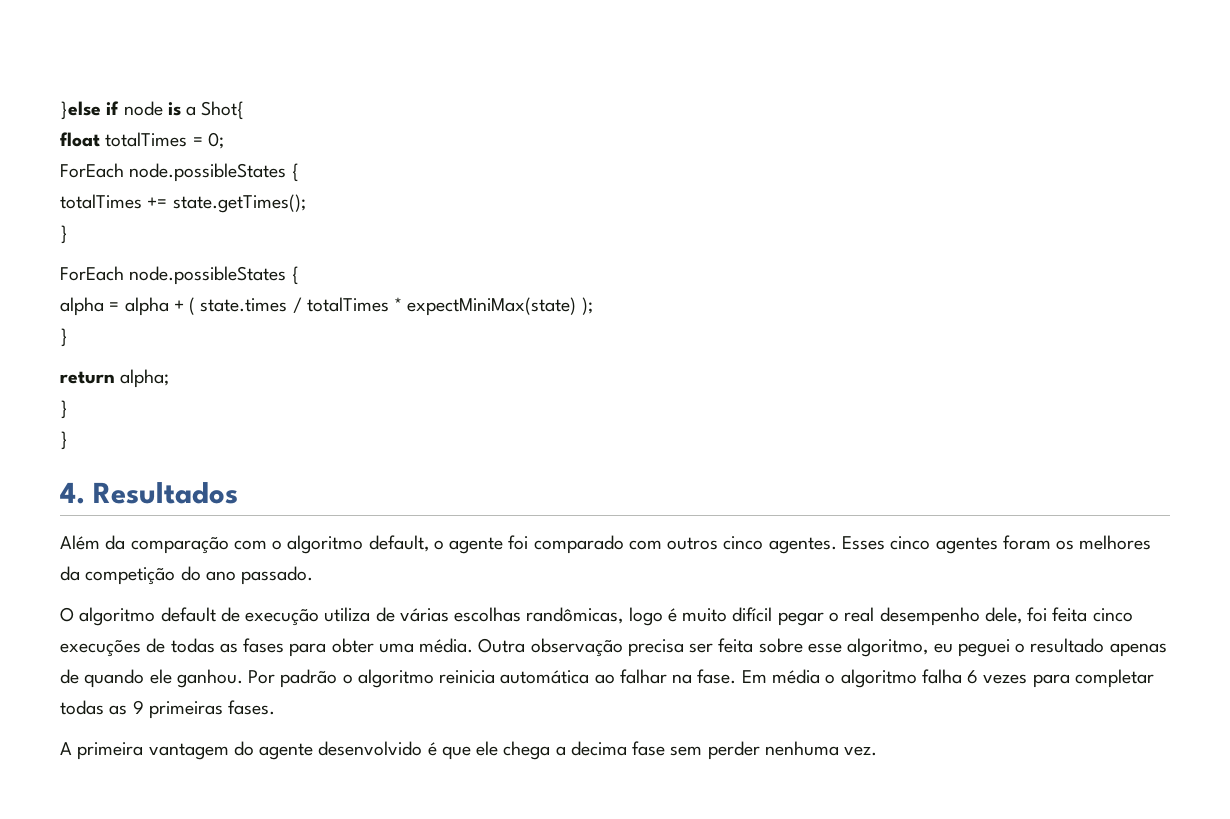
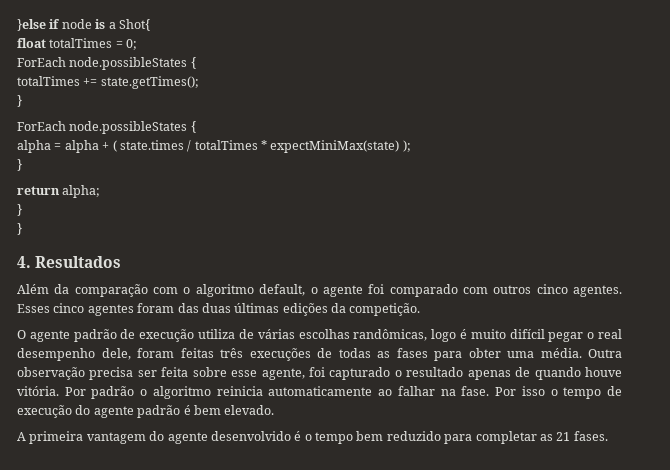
[1056,535,1152,550] [60,566,314,585] os melhores da competição do ano passado. -> [177,303,421,316] das duas últimas edições da competição.
[79,607,216,626] algoritmo default -> [29,329,117,342] agente padrão
[1027,607,1133,622] foi feita cinco -> [137,348,243,358] foram feitas três
[847,638,1010,657] algoritmo, eu peguei -> [261,367,391,380] agente, foi capturado
[149,669,243,688] ele ganhou. -> [585,367,623,377] [17,386,59,396] houve vitória.
[500,670,590,684] automática -> [268,386,373,396] automaticamente
[741,669,1154,688] [60,700,276,719] Em média o algoritmo falha 6 vezes para completar todas as 9 primeiras fases. -> [495,386,623,399] [17,405,275,418] Por isso o tempo de execução do agente padrão é bem elevado.
[441,741,878,760] que ele chega a decima fase sem perder nenhuma vez. -> [304,431,608,444] o tempo bem reduzido para completar as 21 fases.

